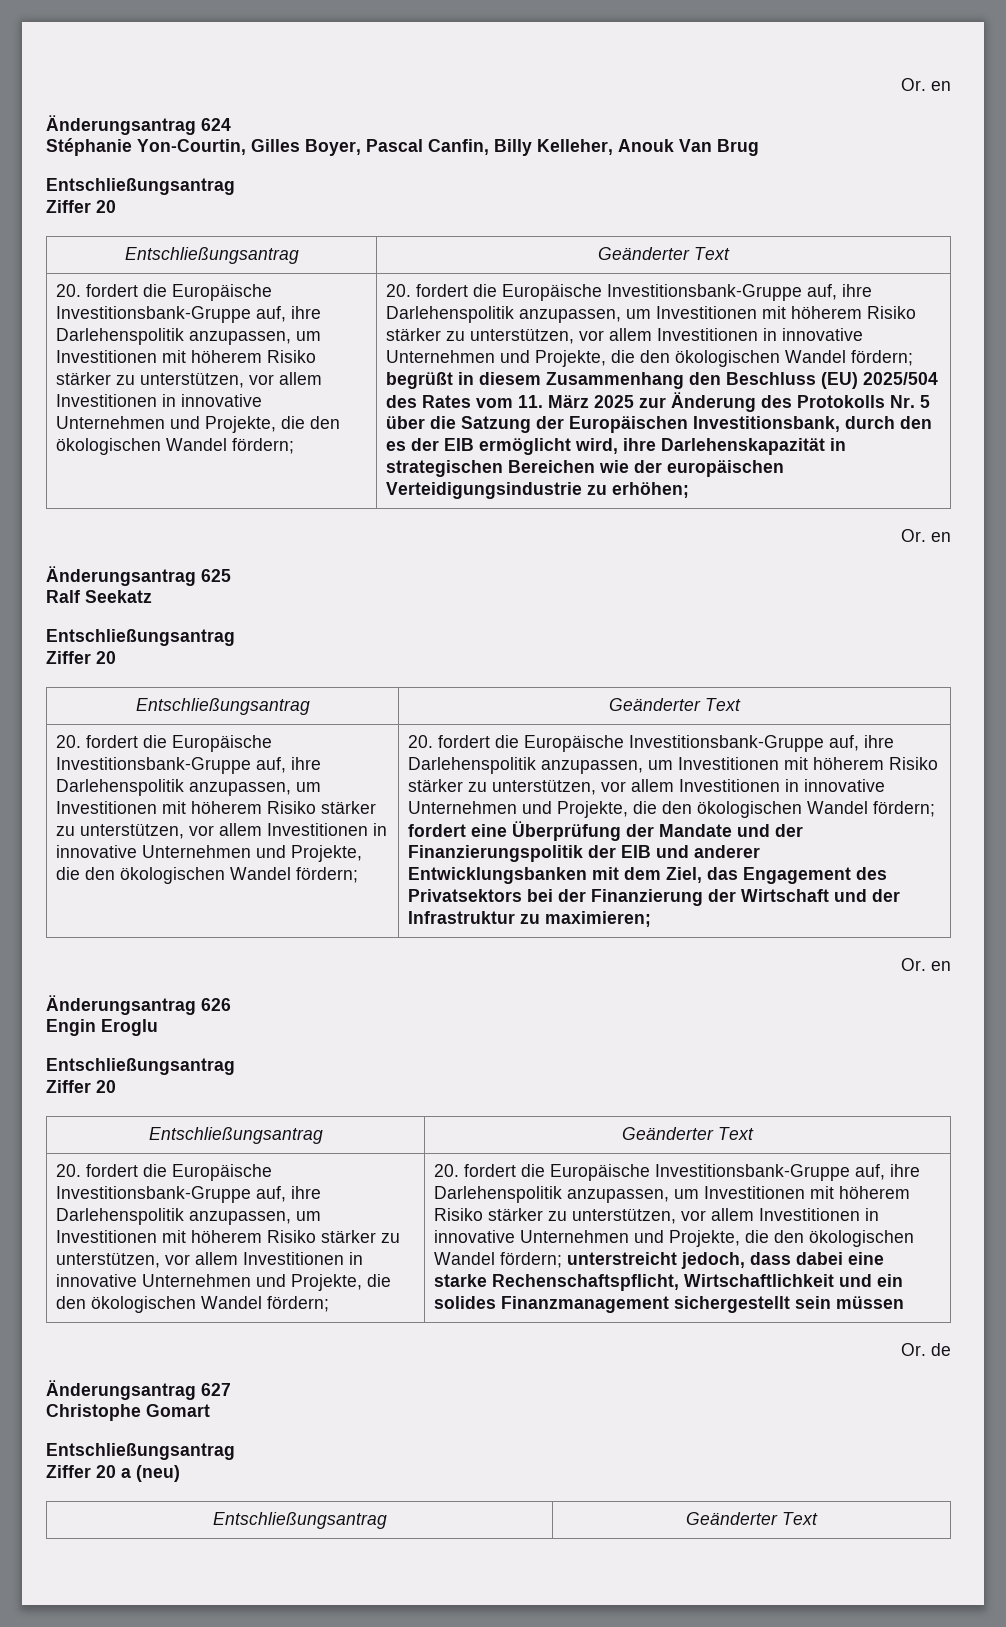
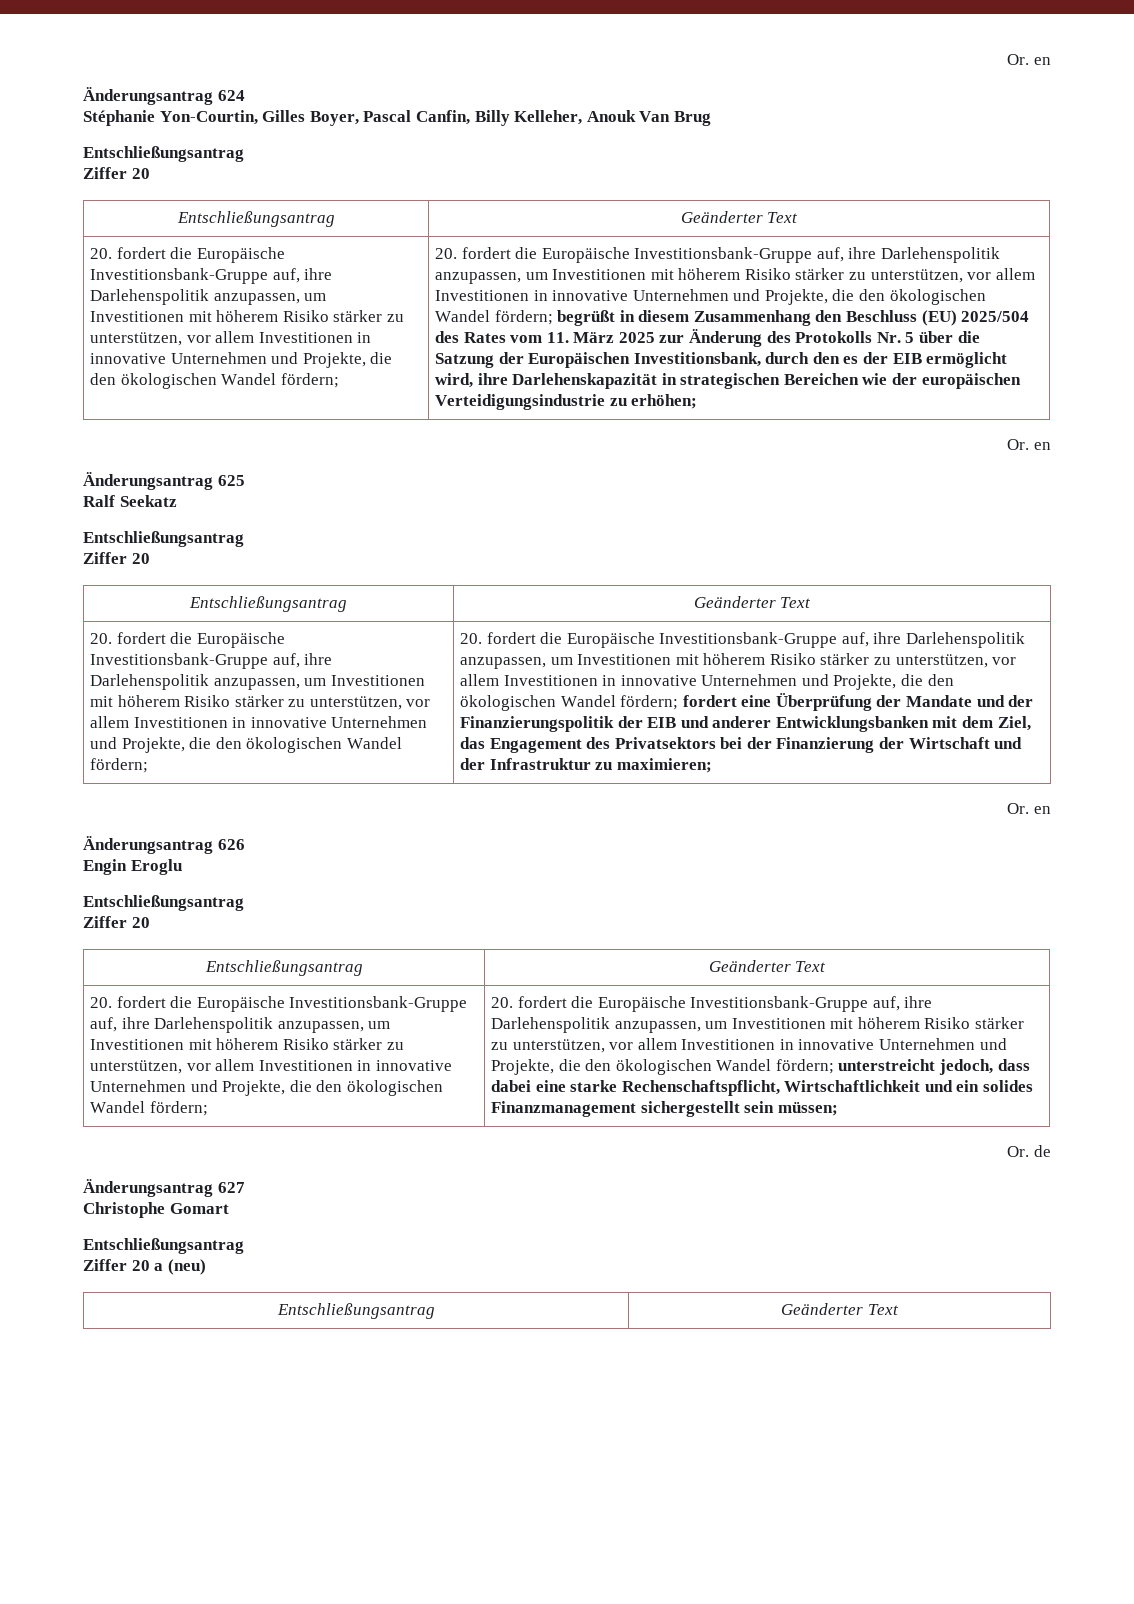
[835,1296,904,1309] müssen -> [777,1102,838,1116] müssen;

